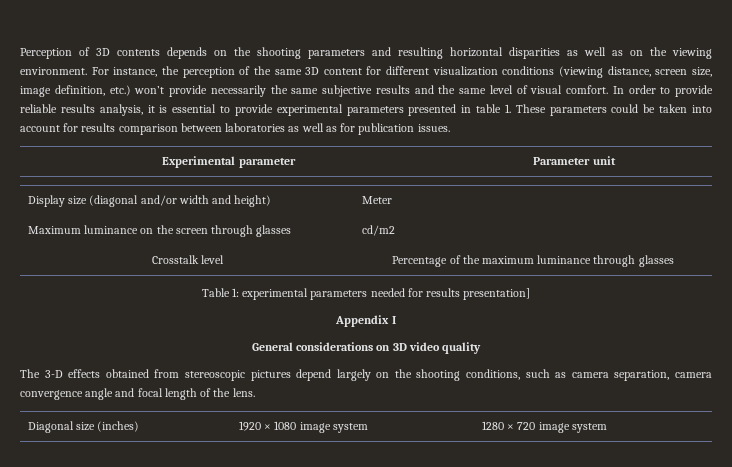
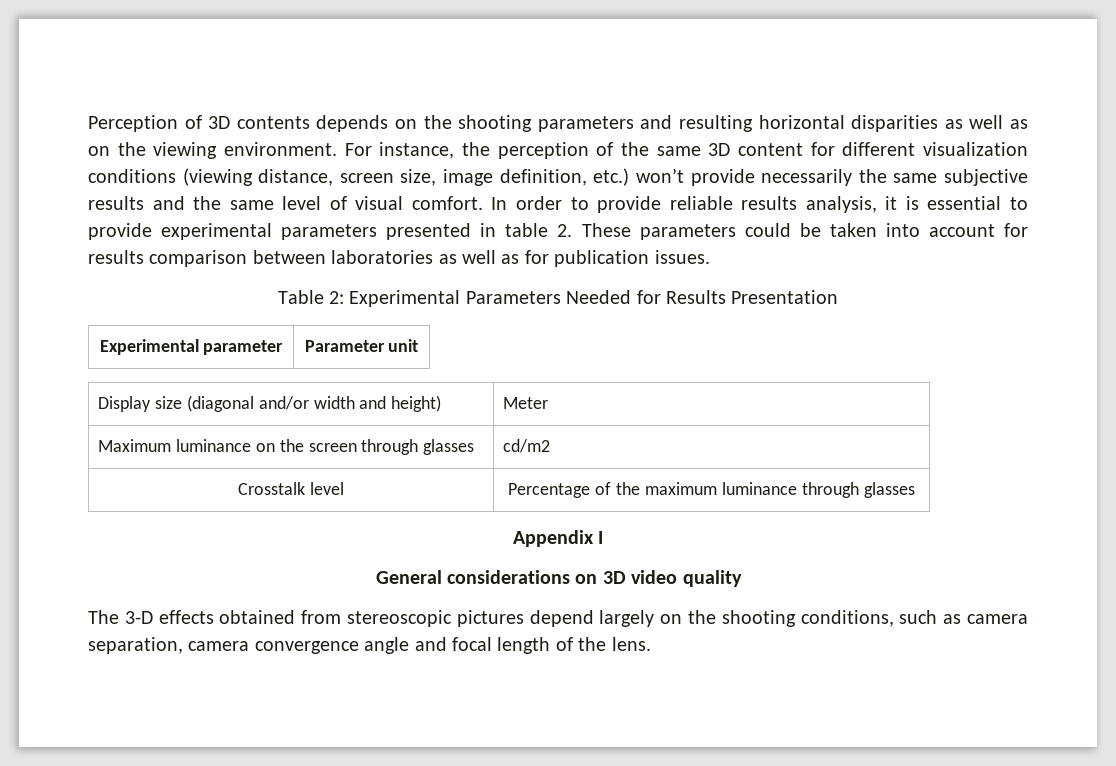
[504,104,511,113] 1. -> [557,224,573,237] 2.
(450, 128) none -> [277,290,839,307] // Table 2: Experimental Parameters Needed for Results Presentation
[201,288,531,300] // Table 1: experimental parameters needed for results presentation] -> (915, 490) none
[27,421,140,433] [238,421,368,433] [481,421,607,433] // Diagonal size (inches) | 1920 × 1080 image system | 1280 × 720 image system -> (651, 644) none

